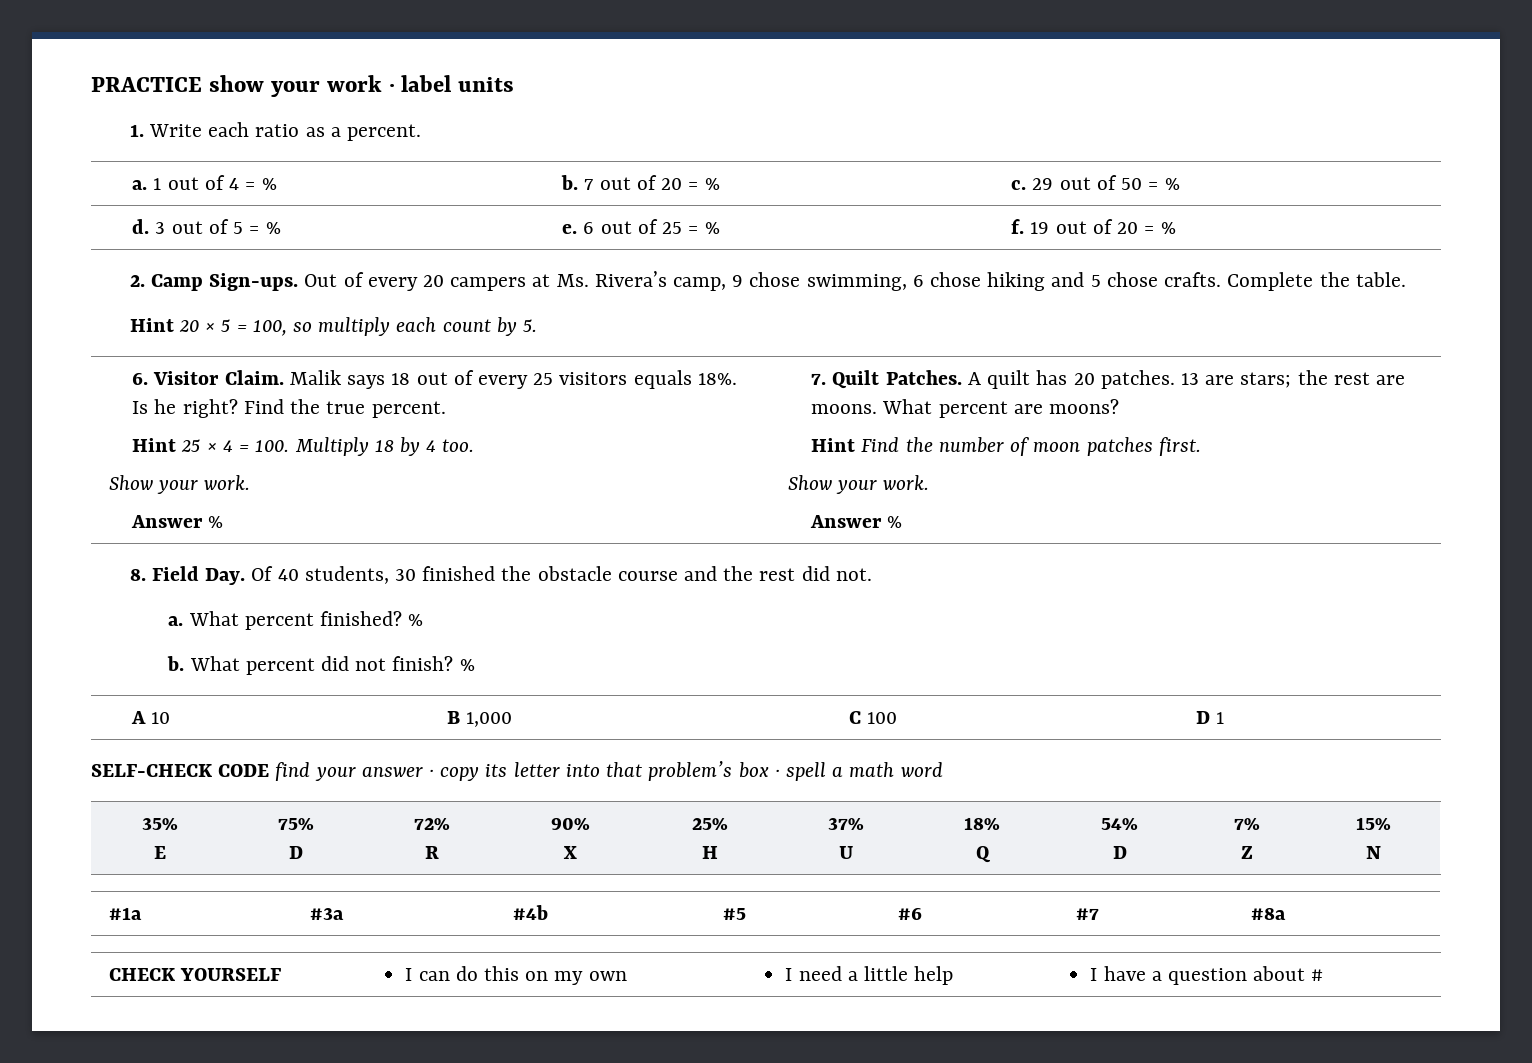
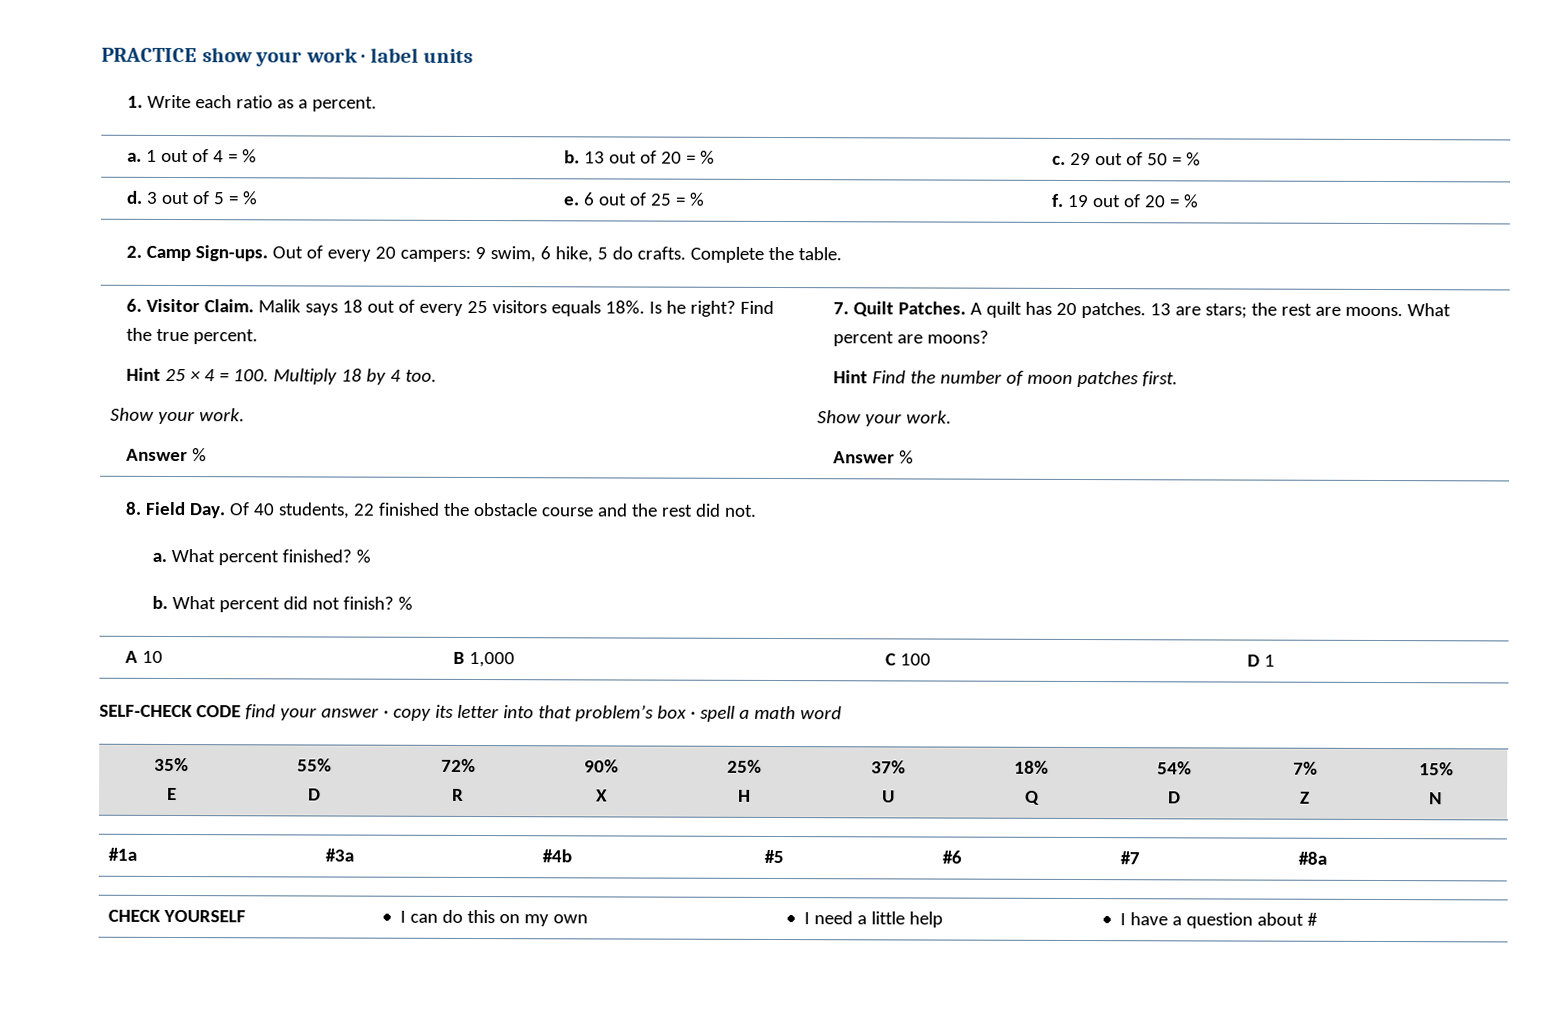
[584,179,594,190] 7 -> [584,151,606,164] 13
[450,271,1406,291] [129,317,537,336] campers at Ms. Rivera’s camp, 9 chose swimming, 6 chose hiking and 5 chose crafts. Complete the table. // Hint 20 × 5 = 100, so multiply each count by 5. -> [400,246,843,263] campers: 9 swim, 6 hike, 5 do crafts. Complete the table.
[394,569,416,581] 30 -> [353,503,376,516] 22
[277,818,314,830] 75% -> [297,758,332,772] 55%

